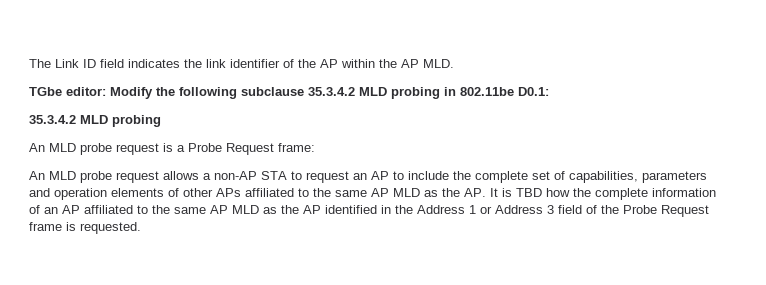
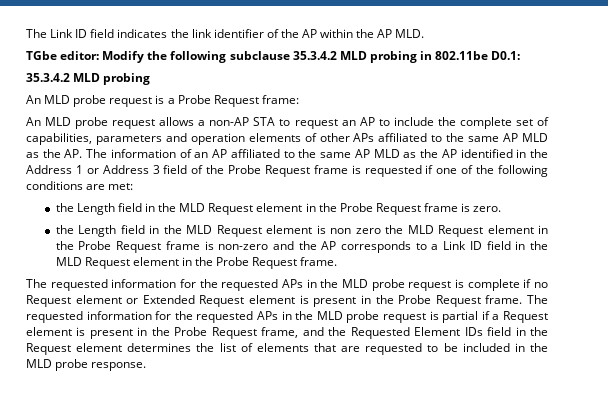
[490,188,648,200] It is TBD how the complete -> [86,149,108,158] The
[80,222,141,234] requested. -> [364,165,548,177] [26,181,134,190] [55,203,502,215] [55,225,548,237] [55,241,549,253] [55,257,338,269] [26,279,549,291] [26,295,549,307] [26,311,549,323] [26,327,548,339] [26,343,549,355] [26,359,147,371] requested if one of the following conditions are met: // the Length field in the MLD Request element in the Probe Request frame is zero. // the Length field in the MLD Request element is non zero the MLD Request element in the Probe Request frame is non-zero and the AP corresponds to a Link ID field in the MLD Request element in the Probe Request frame. // The requested information for the requested APs in the MLD probe request is complete if no Request element or Extended Request element is present in the Probe Request frame. The requested information for the requested APs in the MLD probe request is partial if a Request element is present in the Probe Request frame, and the Requested Element IDs field in the Request element determines the list of elements that are requested to be included in the MLD probe response.

